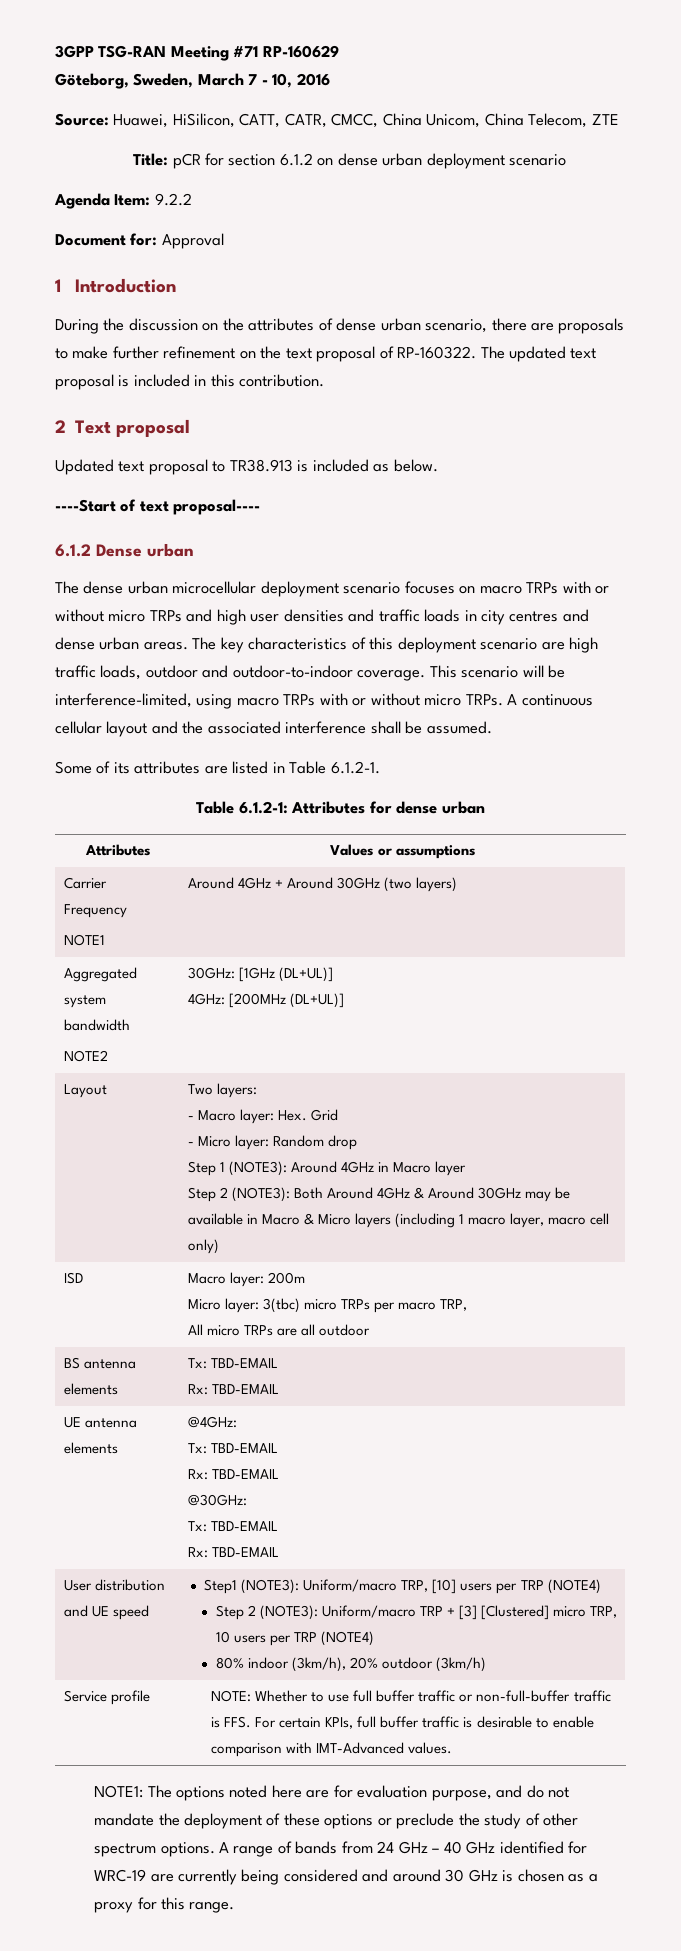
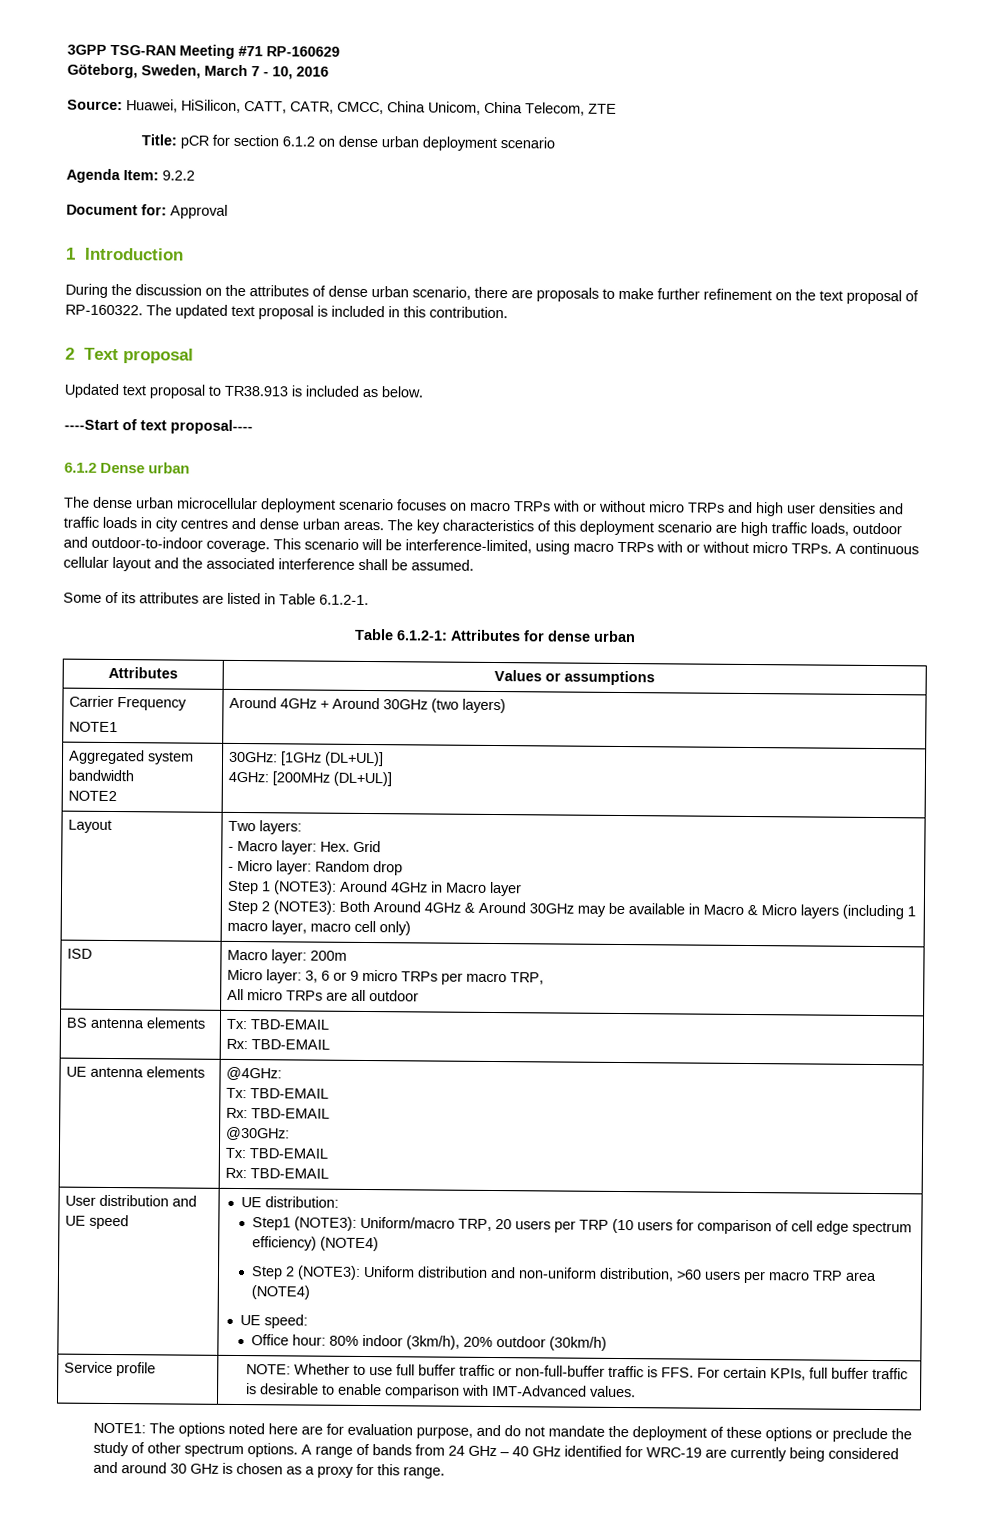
[262,1298,300,1313] 3(tbc) -> [304,970,359,983] 3, 6 or 9
(149, 1612) none -> [240,1196,339,1208] UE distribution: //
[432,1579,601,1594] [215,1605,618,1620] [215,1631,375,1646] [10] users per TRP (NOTE4) // Step 2 (NOTE3): Uniform/macro TRP + [3] [Clustered] micro TRP, 10 users per TRP (NOTE4) // -> [495,1218,913,1236] [252,1236,380,1252] [251,1265,878,1284] [251,1285,311,1300] [239,1314,308,1329] [251,1334,327,1346] 20 users per TRP (10 users for comparison of cell edge spectrum efficiency) (NOTE4) // Step 2 (NOTE3): Uniform distribution and non-uniform distribution, >60 users per macro TRP area (NOTE4) // UE speed: // Office hour:
[436,1657,487,1672] (3km/h) -> [549,1336,608,1351] (30km/h)

